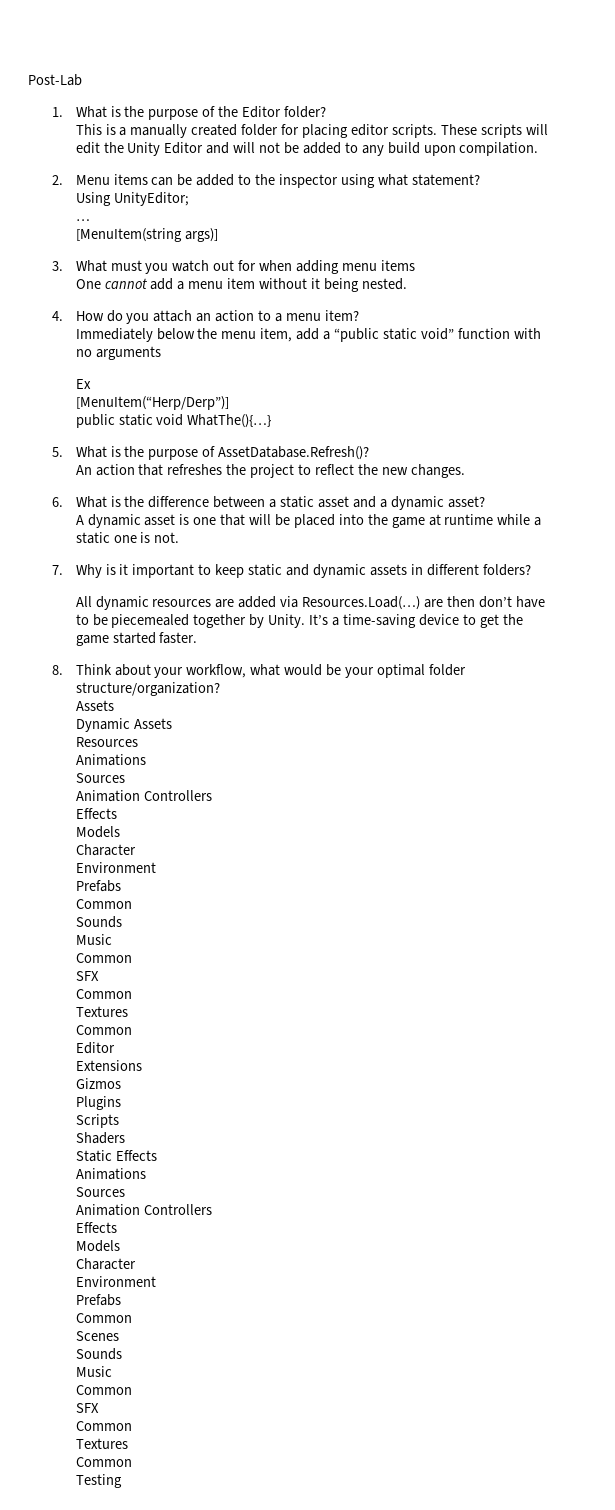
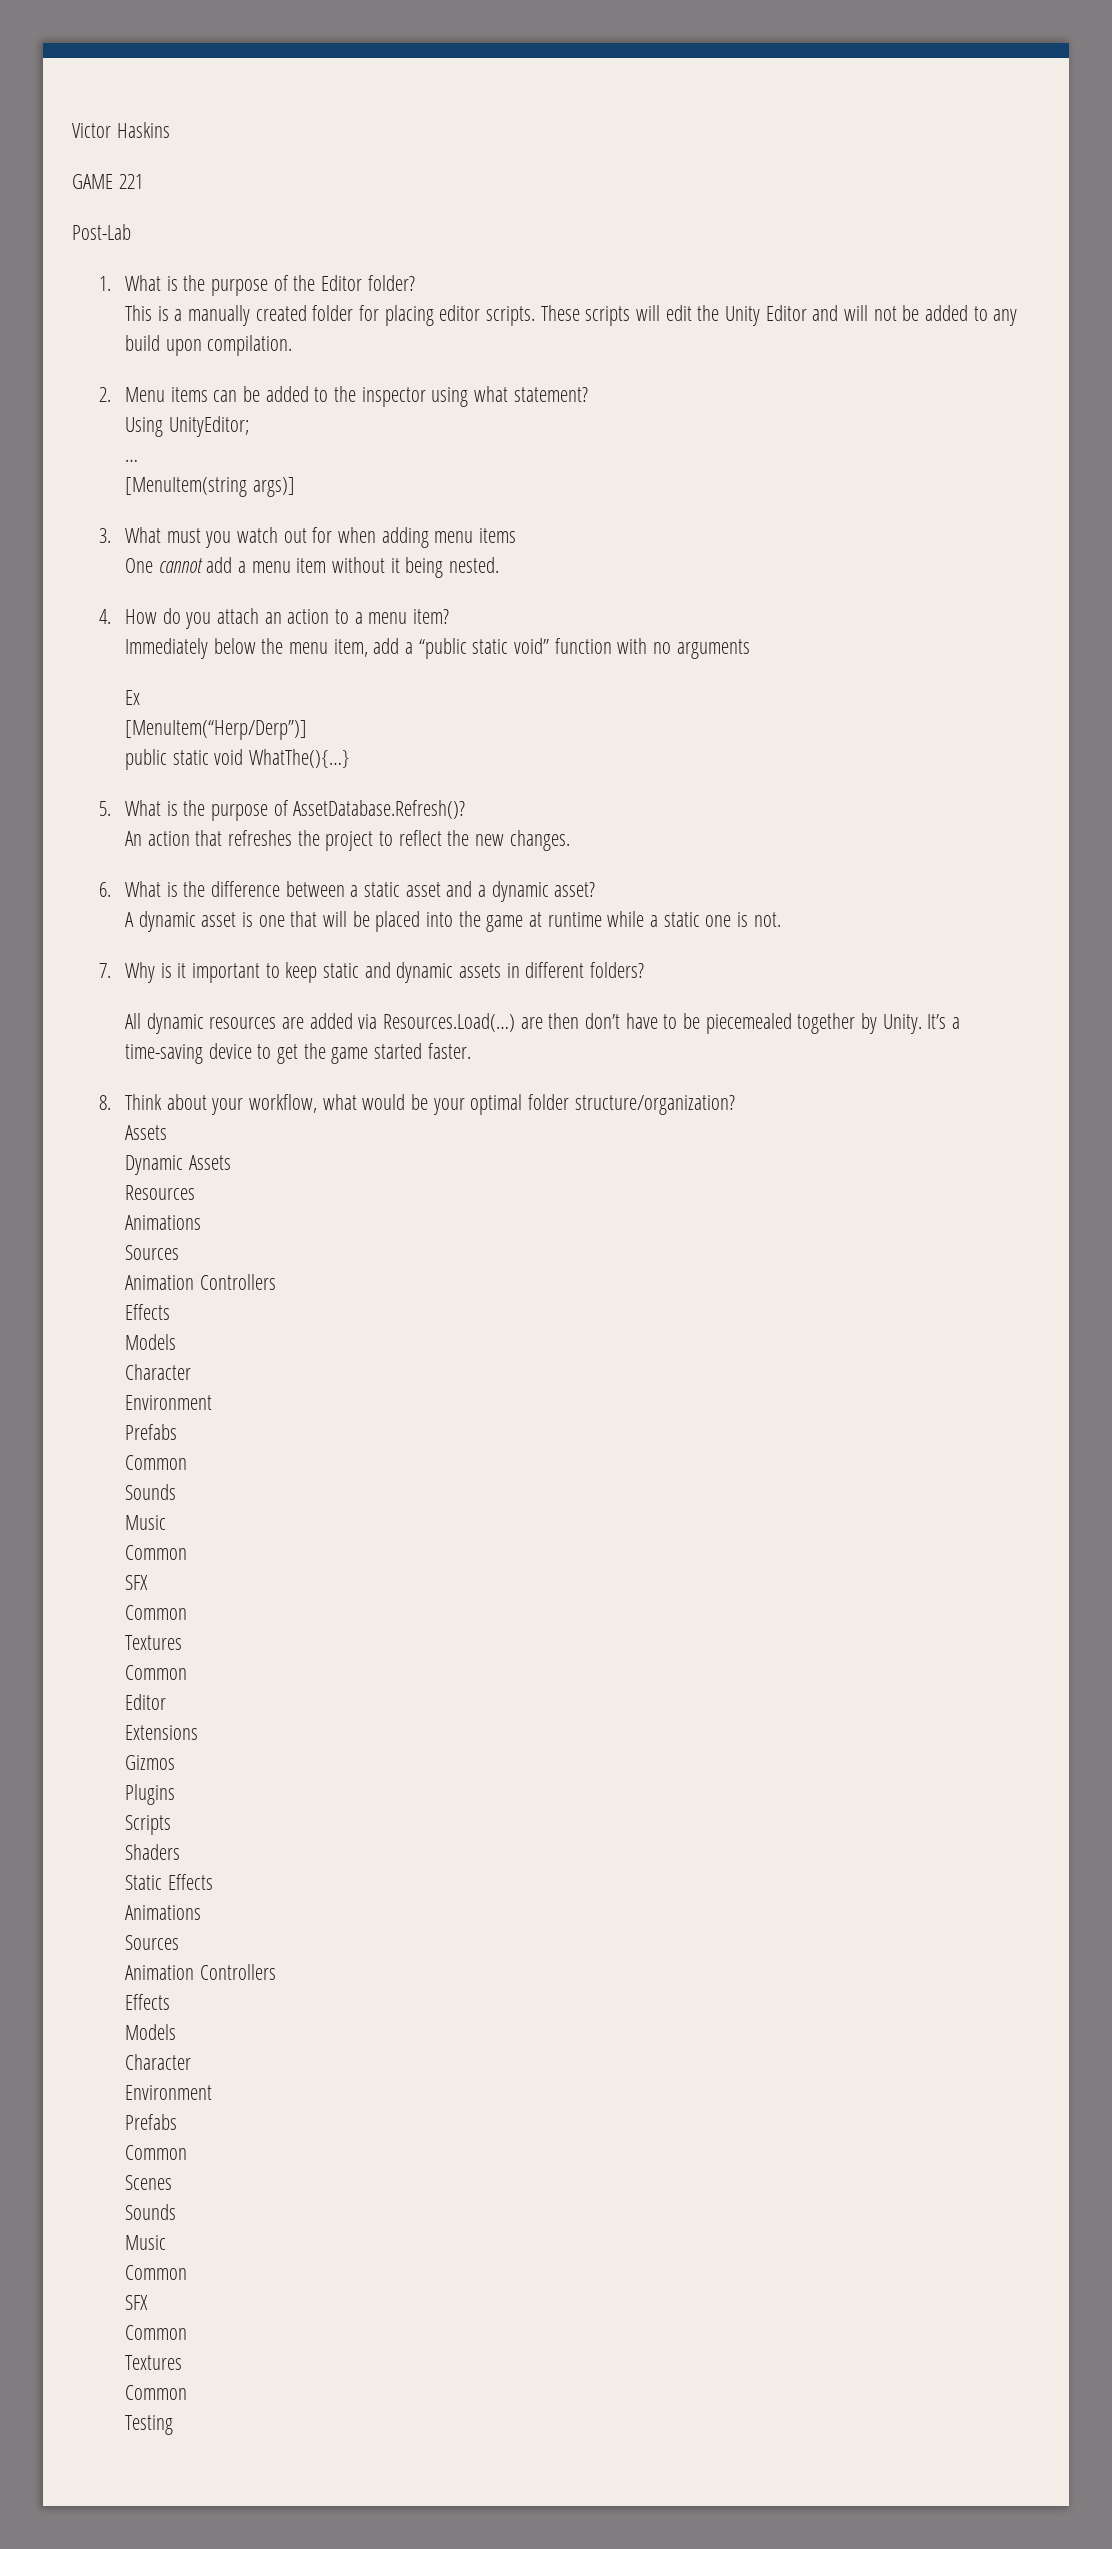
(28, 80) none -> [72,122,170,138] [72,174,143,189] Victor Haskins // GAME 221 //

